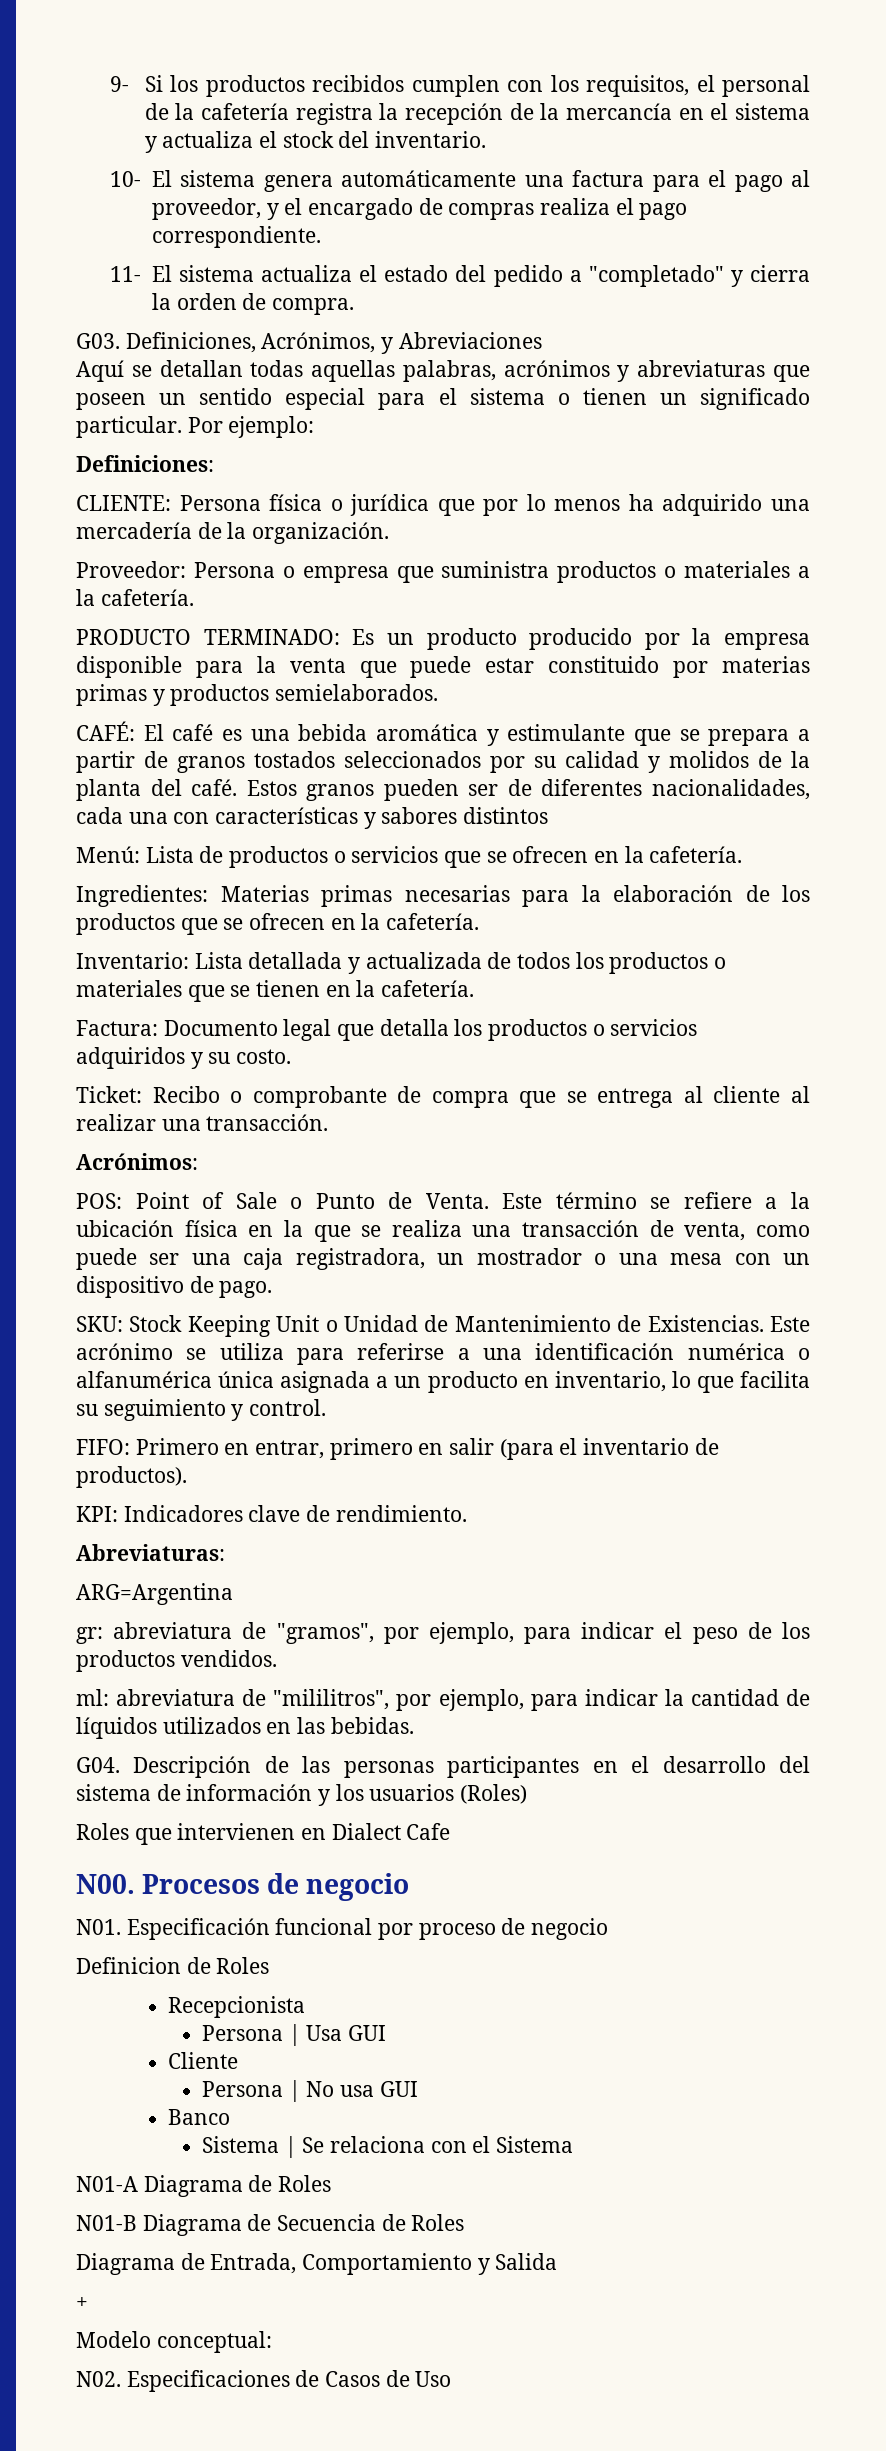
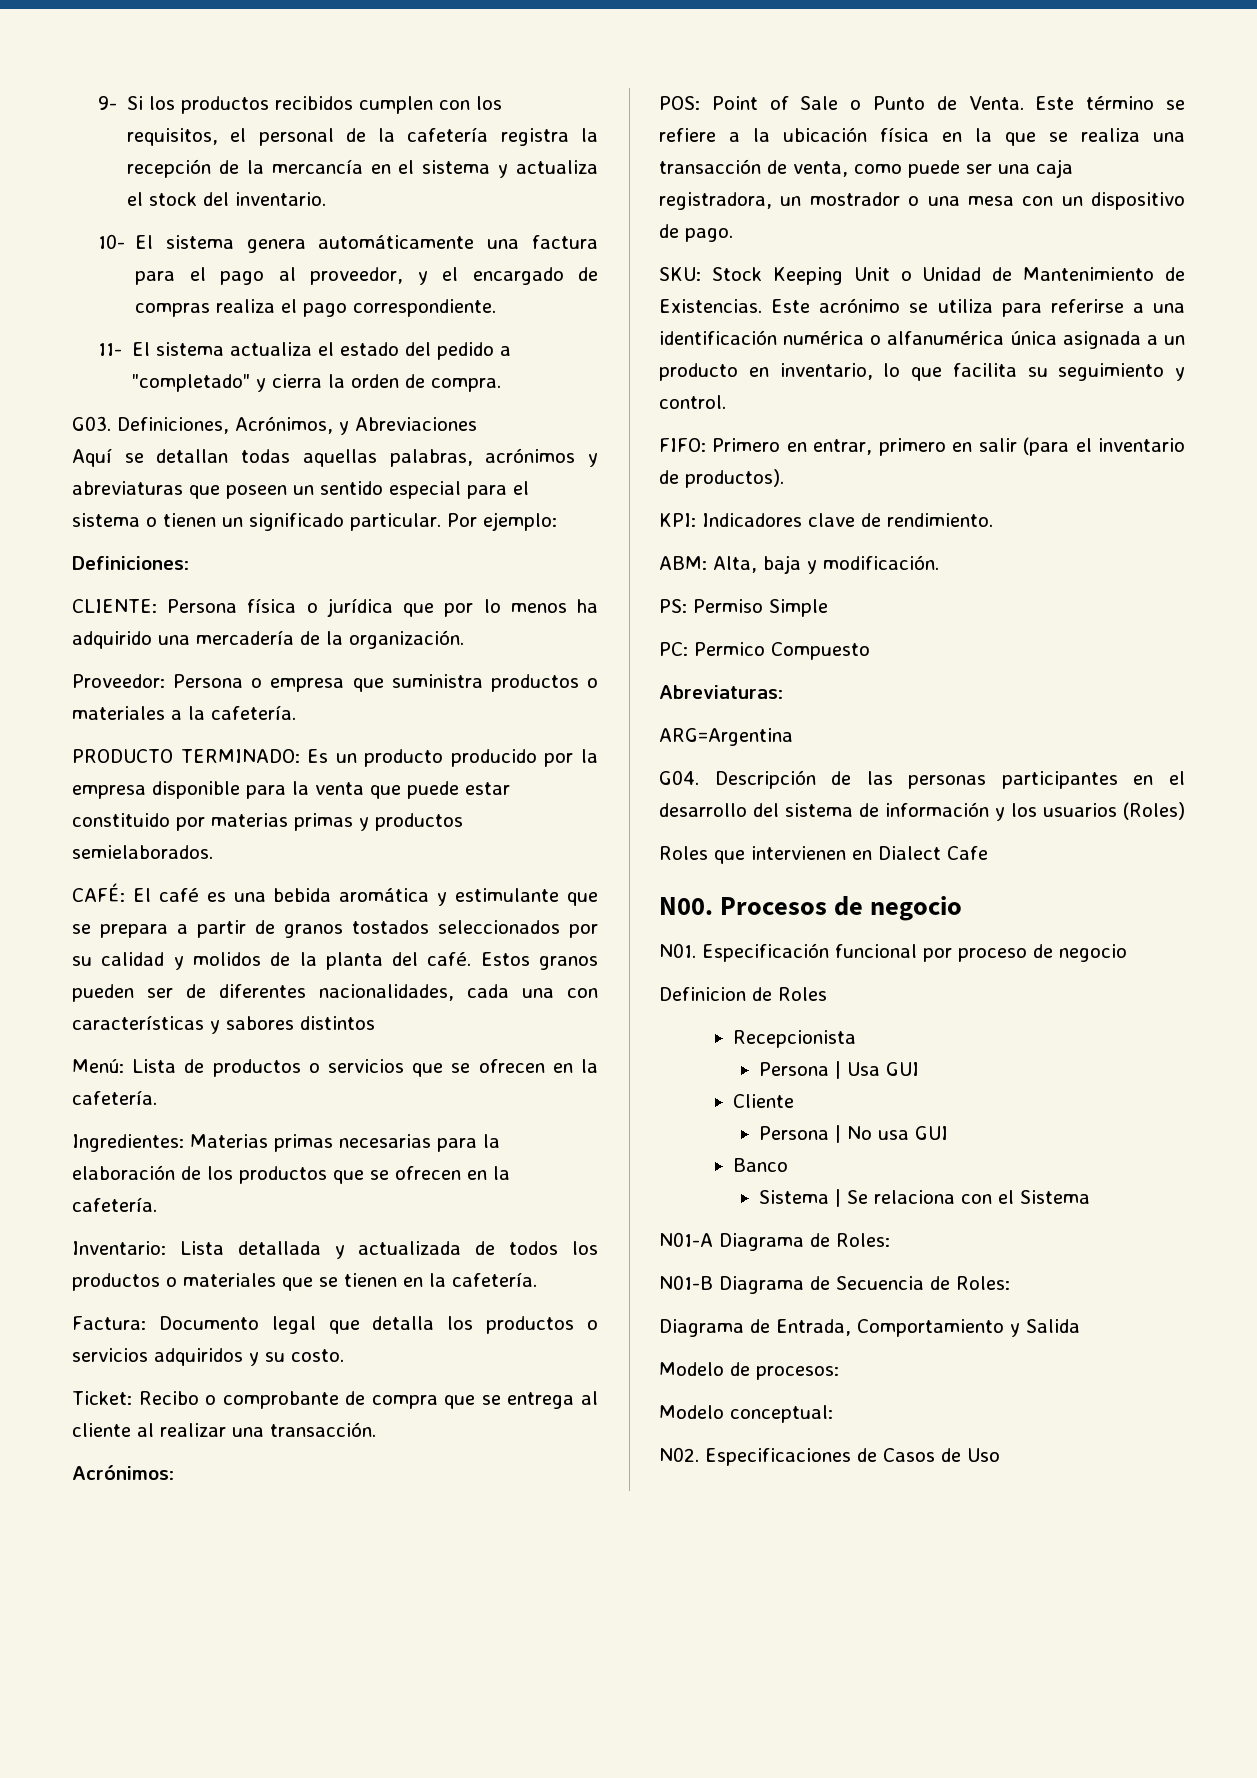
[76,1544,225,1561] [76,1583,233,1605] [76,1622,810,1644] [76,1650,277,1672] [76,1689,811,1711] [76,1717,414,1739] Abreviaturas: // ARG=Argentina // gr: abreviatura de "gramos", por ejemplo, para indicar el peso de los productos vendidos. // ml: abreviatura de "mililitros", por ejemplo, para indicar la cantidad de líquidos utilizados en las bebidas. -> [659,555,939,574] [659,599,828,617] [659,642,870,660] [659,685,783,699] [659,728,793,746] ABM: Alta, baja y modificación. // PS: Permiso Simple // PC: Permico Compuesto // Abreviaturas: // ARG=Argentina
[278,2175,332,2192] Roles -> [836,1233,890,1247] Roles:
[411,2214,465,2231] Roles -> [956,1276,1010,1290] Roles:
[76,2297,88,2309] + -> [659,1362,839,1380] Modelo de procesos:

